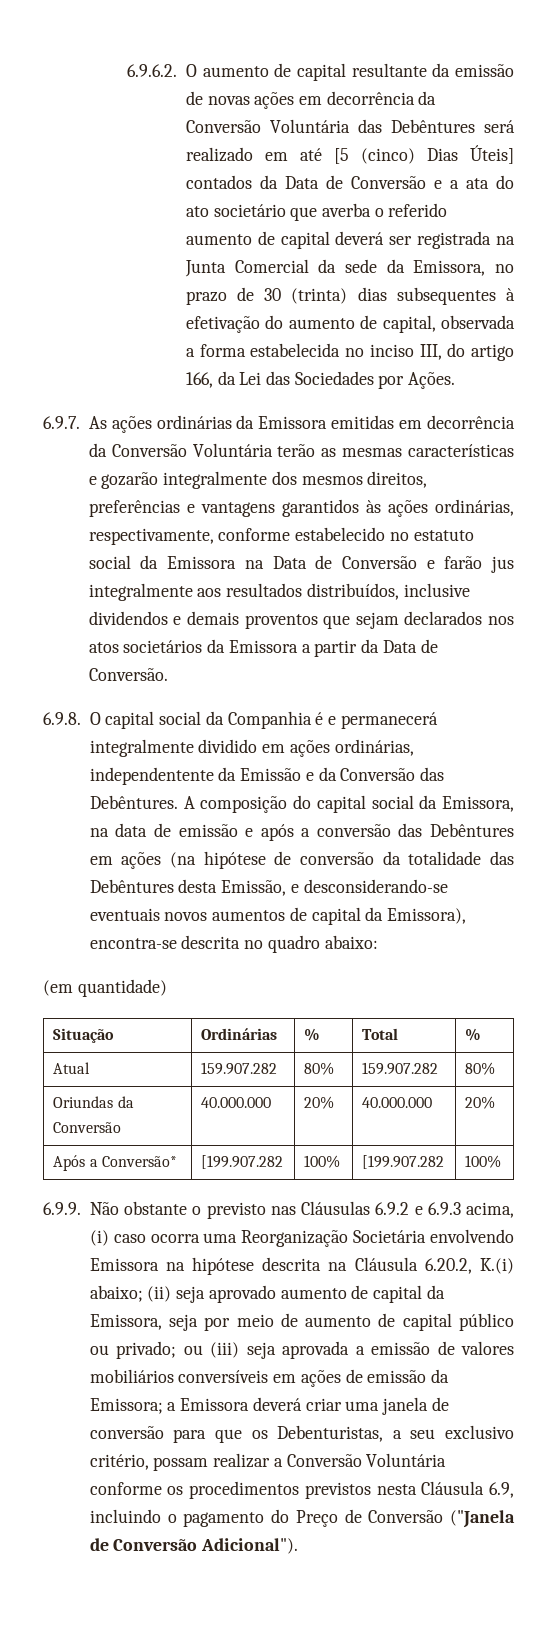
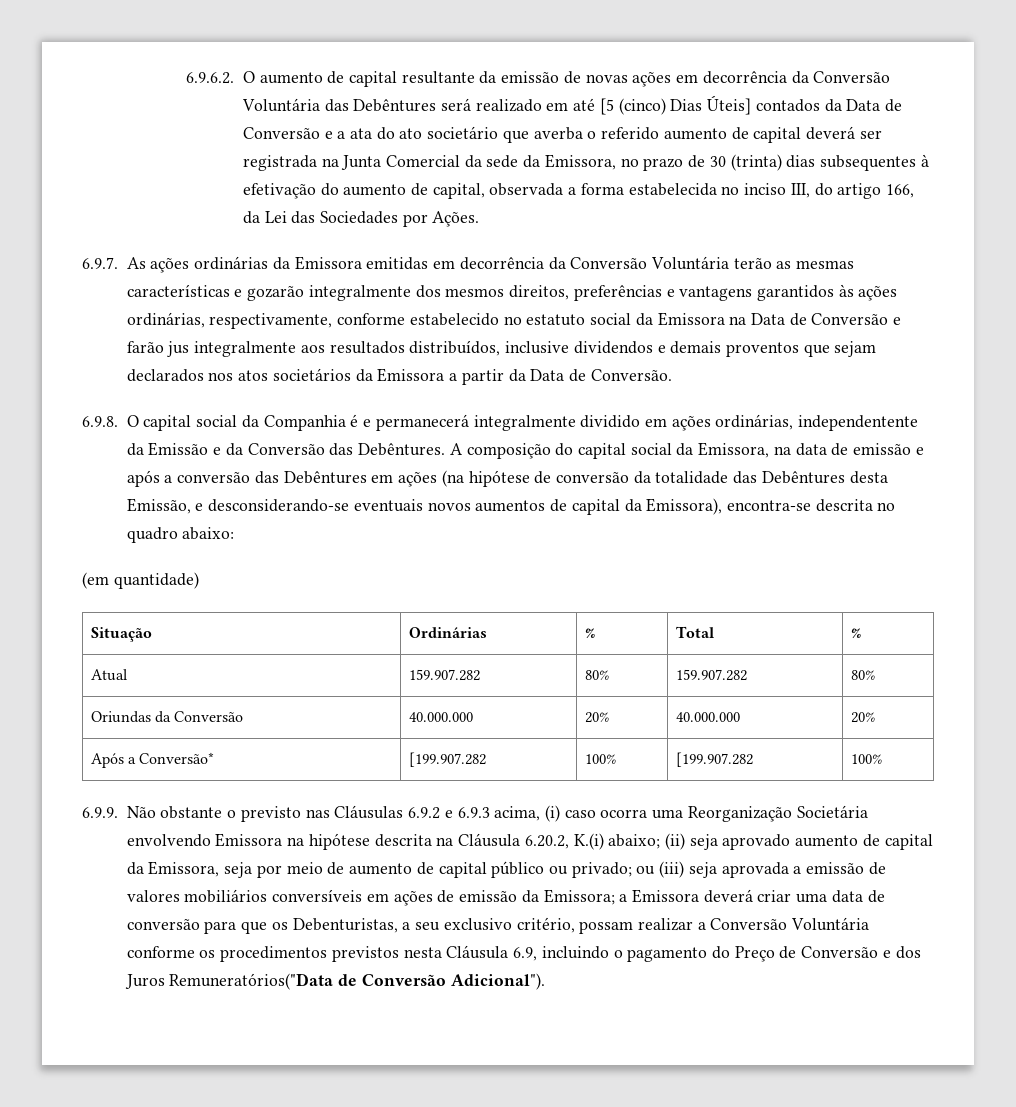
[382,1397,429,1415] janela -> [831,890,863,903] data
[450,1510,515,1528] ("Janela -> [882,946,921,959] [124,973,334,990] e dos Juros Remuneratórios("Data

